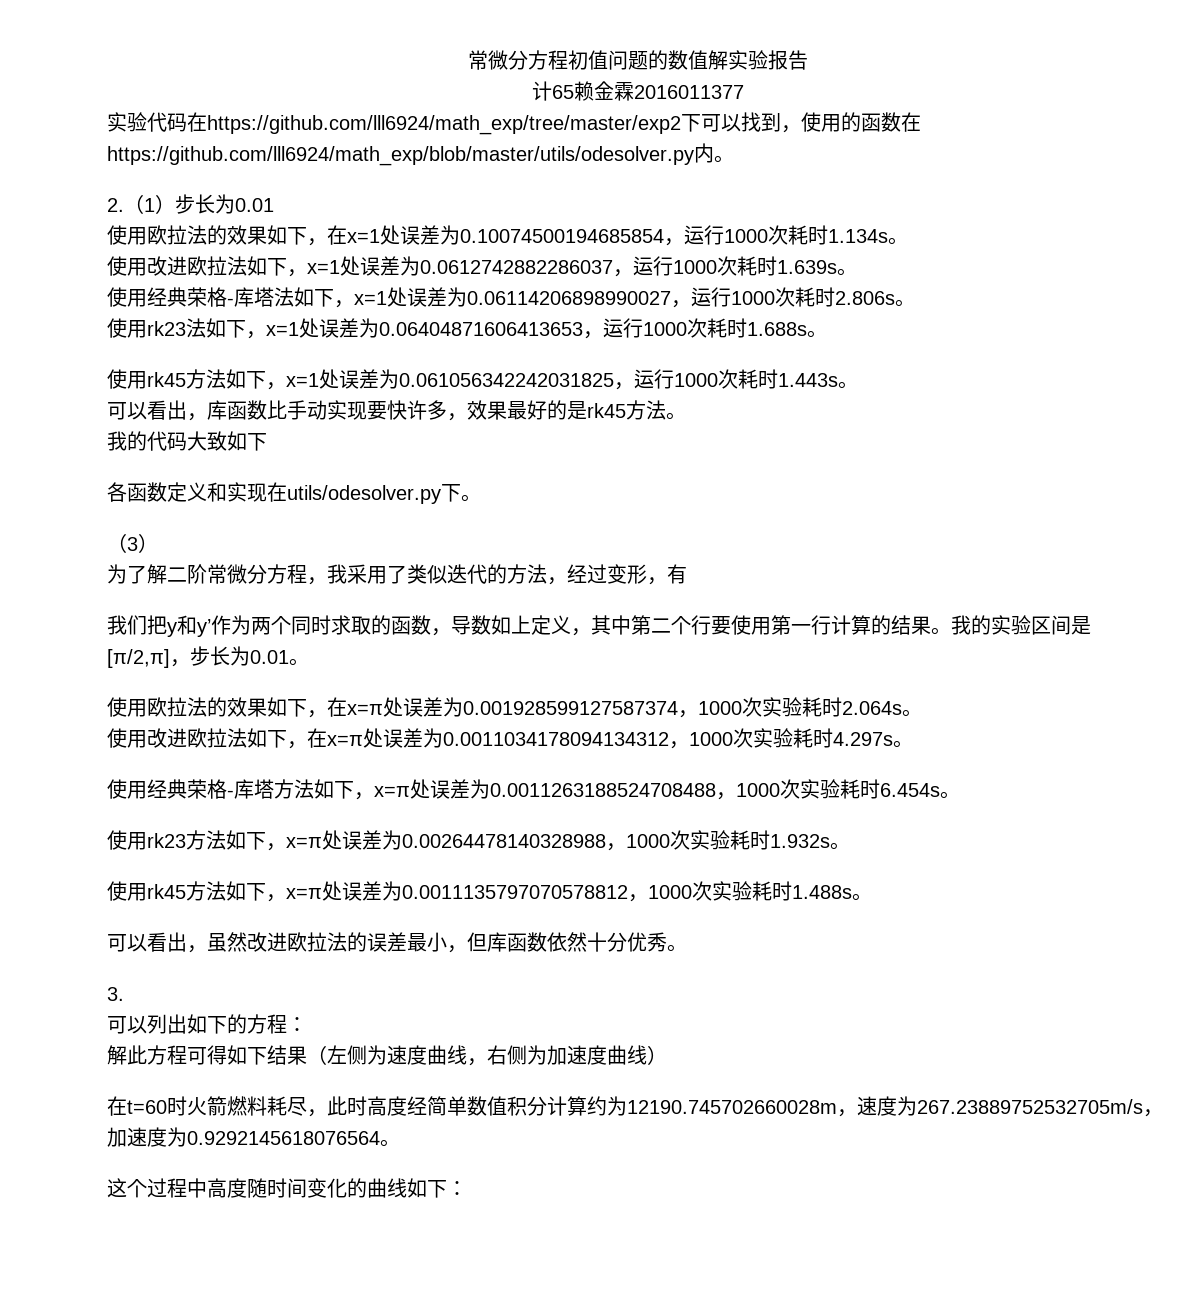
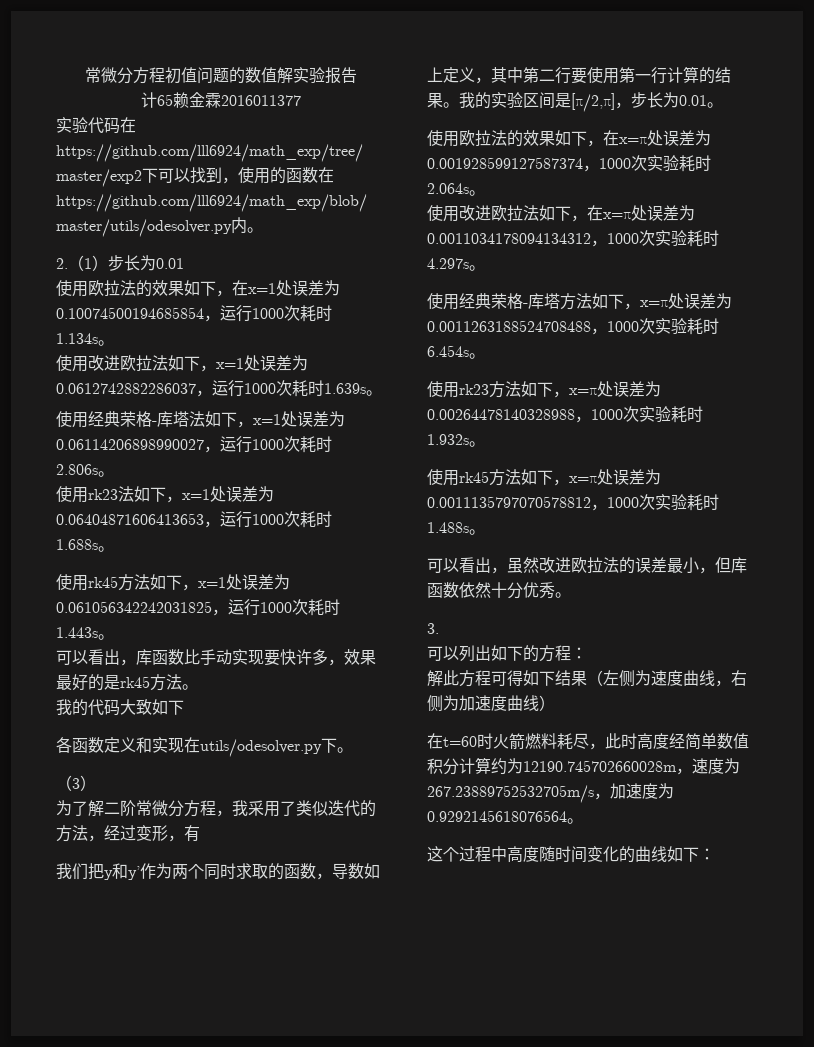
[671,616,691,635] 个 -> (555, 75) none

